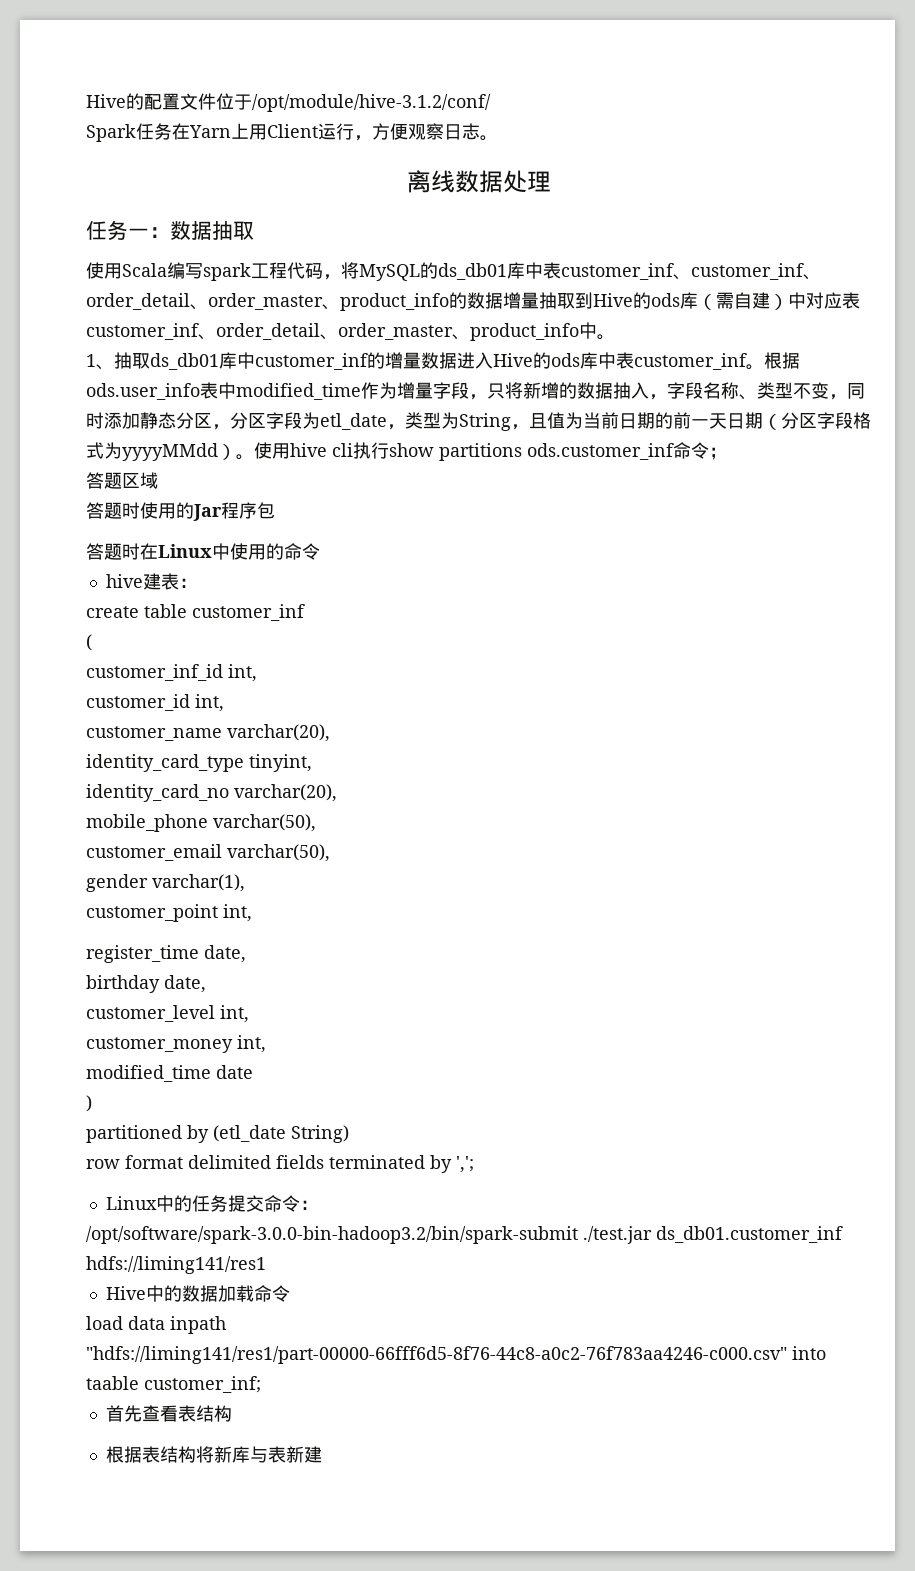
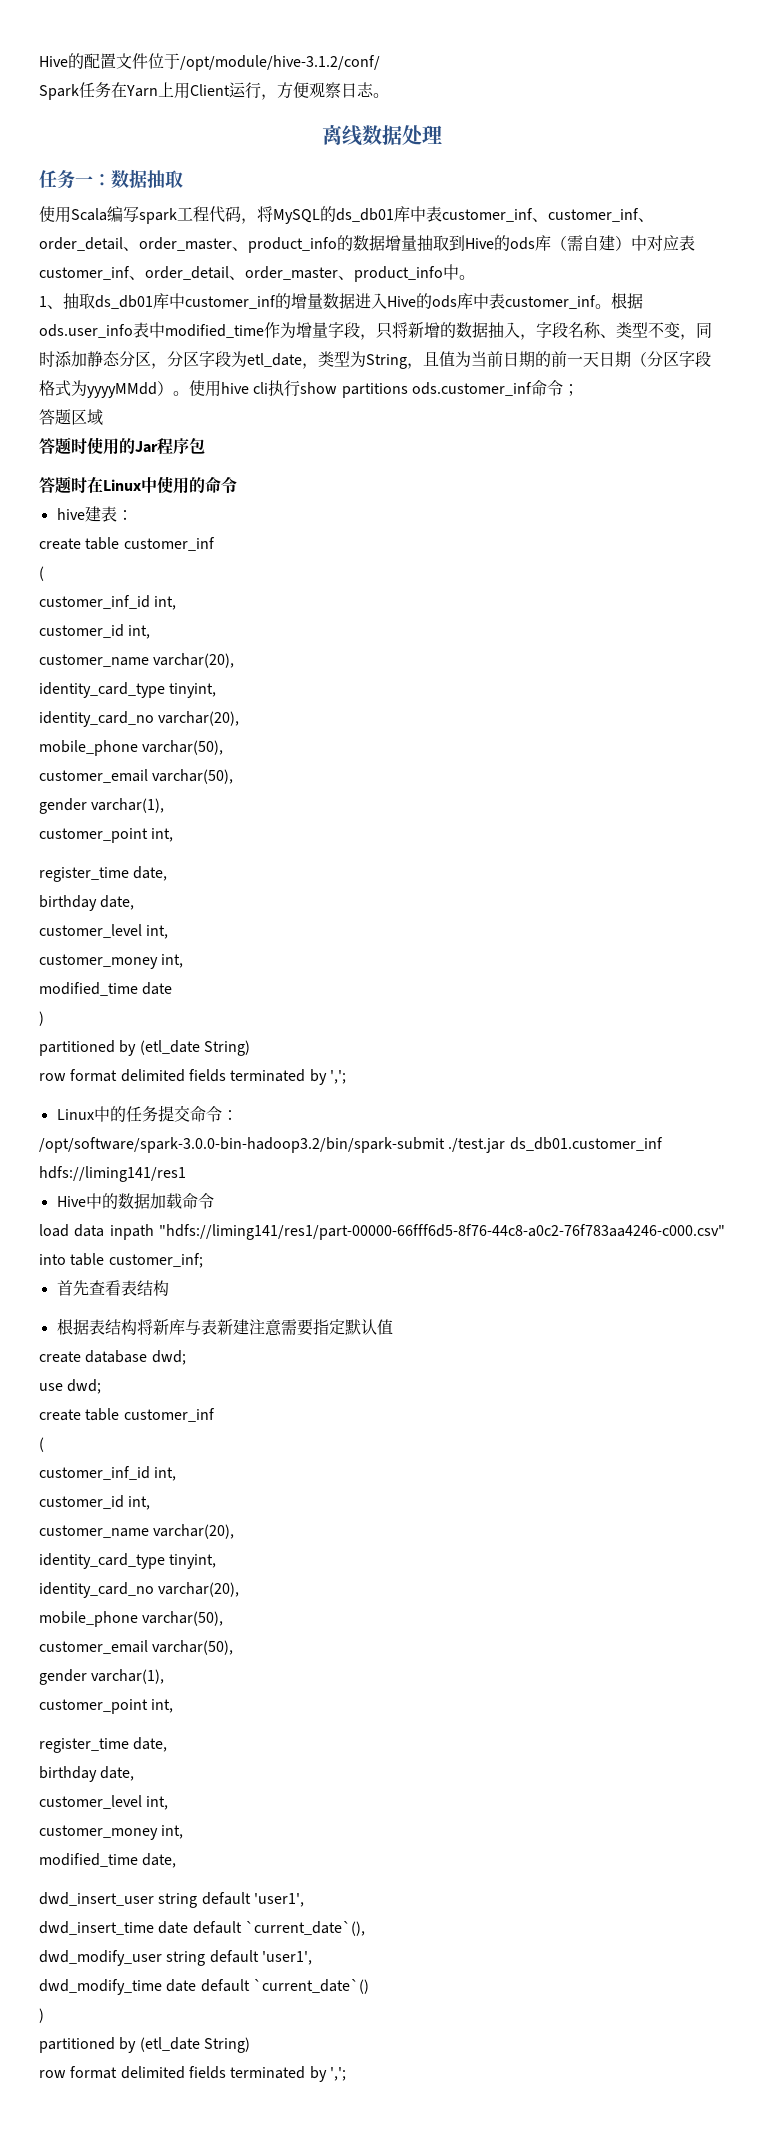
[86,1376,139,1390] taable -> [70,1253,105,1266] table
(322, 1454) none -> [248,1319,393,1336] [39,1350,186,1365] [39,1379,102,1394] [39,1408,215,1422] [39,1437,44,1452] [39,1466,177,1481] [39,1495,151,1510] [39,1524,235,1539] [39,1553,217,1569] [39,1582,240,1598] [39,1611,224,1627] [39,1640,234,1655] [39,1669,165,1685] [39,1699,174,1714] [39,1737,168,1753] [39,1766,135,1782] [39,1795,169,1810] [39,1825,184,1840] [39,1853,177,1868] [39,1892,304,1908] [39,1921,365,1936] [39,1950,312,1966] [39,1979,369,1995] [39,2008,44,2023] [39,2037,250,2053] [39,2066,346,2082] 注意需要指定默认值 // create database dwd; // use dwd; // create table customer_inf // ( // customer_inf_id int, // customer_id int, // customer_name varchar(20), // identity_card_type tinyint, // identity_card_no varchar(20), // mobile_phone varchar(50), // customer_email varchar(50), // gender varchar(1), // customer_point int, // register_time date, // birthday date, // customer_level int, // customer_money int, // modified_time date, // dwd_insert_user string default 'user1', // dwd_insert_time date default `current_date`(), // dwd_modify_user string default 'user1', // dwd_modify_time date default `current_date`() // ) // partitioned by (etl_date String) // row format delimited fields terminated by ',';

